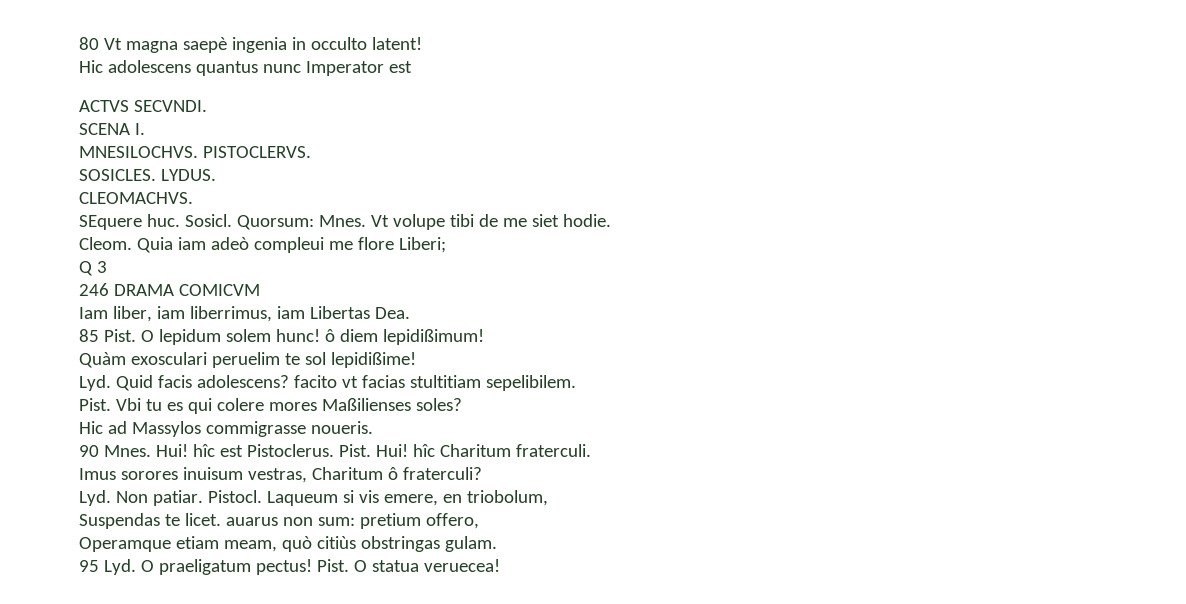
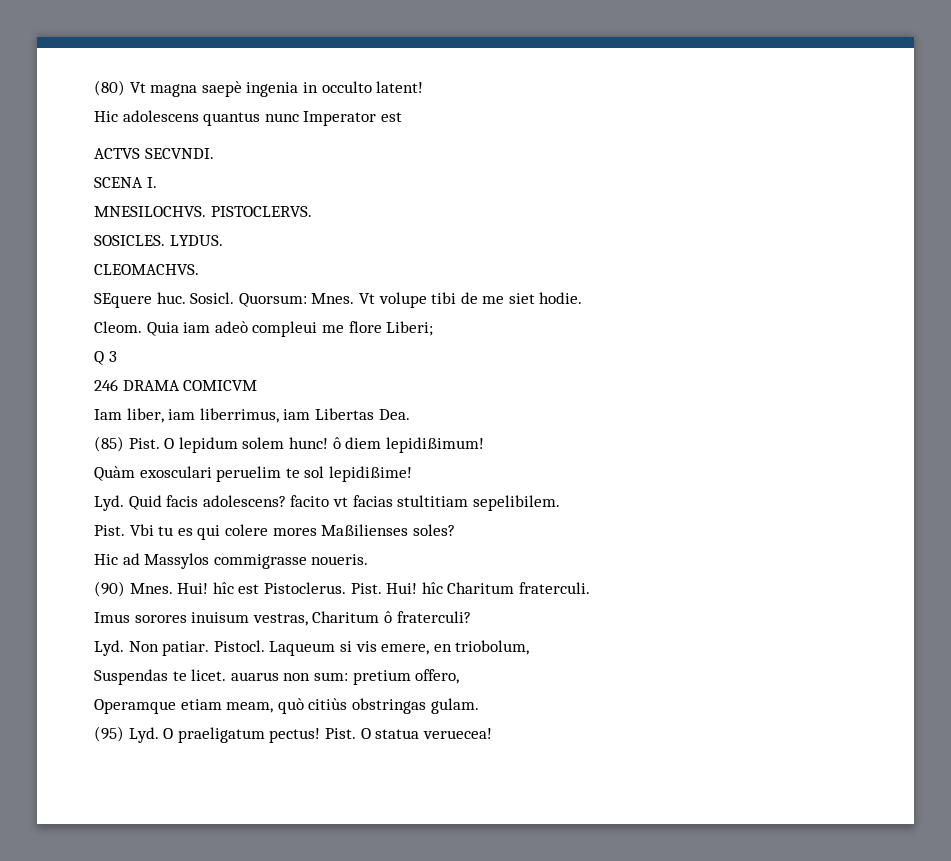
[79,37,99,50] 80 -> [94,80,125,96] (80)
[79,329,99,342] 85 -> [94,436,124,452] (85)
[79,445,99,457] 90 -> [94,581,125,597] (90)
[79,560,99,572] 95 -> [94,726,124,742] (95)

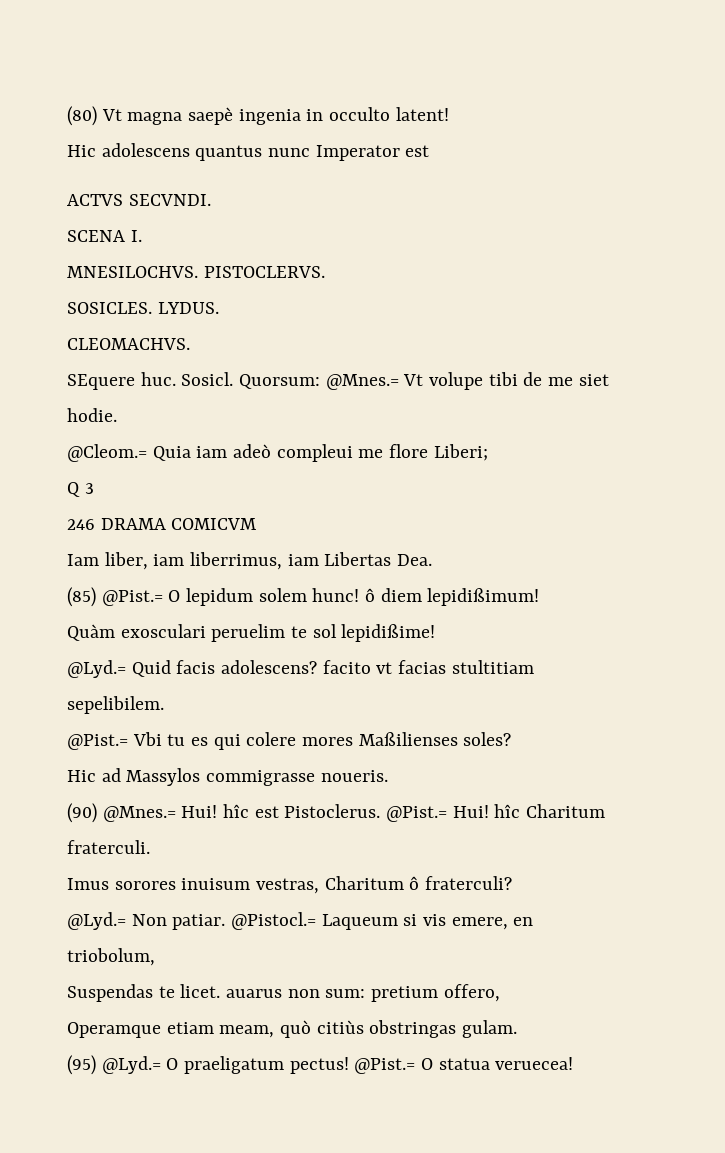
[311,293,355,304] Mnes. -> [325,374,399,390] @Mnes.=
[94,321,142,333] Cleom. -> [67,444,147,462] @Cleom.=
[128,438,160,449] Pist. -> [101,590,163,606] @Pist.=
[94,495,124,511] Lyd. -> [67,660,126,678] @Lyd.=
[94,525,125,536] Pist. -> [67,734,128,750] @Pist.=
[129,583,173,594] Mnes. -> [102,806,176,822] @Mnes.=
[350,583,382,594] Pist. -> [386,806,448,822] @Pist.=
[94,640,124,656] Lyd. -> [67,912,126,930] @Lyd.=
[213,640,265,652] Pistocl. -> [231,912,317,930] @Pistocl.=
[128,727,159,743] Lyd. -> [101,1056,161,1074] @Lyd.=
[324,728,356,739] Pist. -> [354,1058,416,1074] @Pist.=

